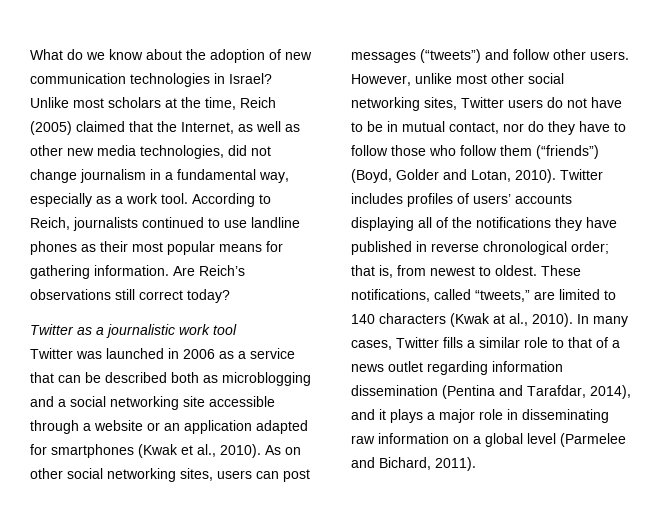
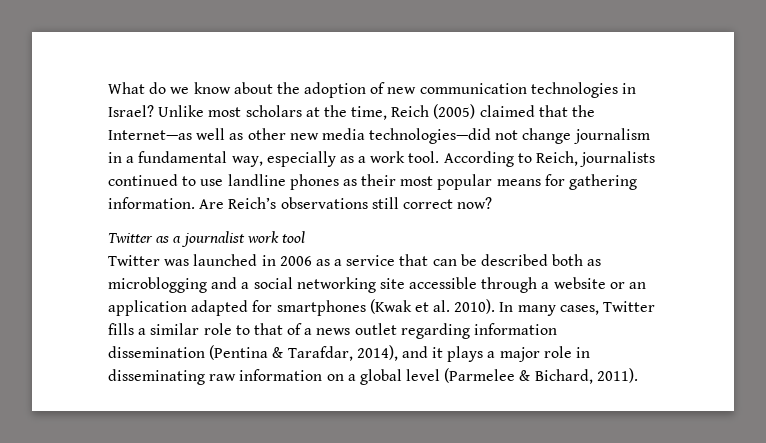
[181,122,253,134] Internet, as -> [108,130,192,140] Internet—as
[140,145,247,159] technologies, did -> [369,128,492,144] technologies—did
[187,289,230,303] today? -> [457,197,493,209] now?
[106,324,175,338] journalistic -> [180,231,245,247] journalist
[197,444,301,458] [30,468,310,482] [351,49,629,63] [351,73,564,86] [351,97,622,111] [351,121,626,135] [351,145,599,159] [351,169,603,183] [351,193,572,207] [351,217,617,231] [351,241,609,255] [351,265,581,278] [351,289,616,302] [351,313,528,327] al., 2010). As on other social networking sites, users can post messages (“tweets”) and follow other users. However, unlike most other social networking sites, Twitter users do not have to be in mutual contact, nor do they have to follow those who follow them (“friends”) (Boyd, Golder and Lotan, 2010). Twitter includes profiles of users’ accounts displaying all of the notifications they have published in reverse chronological order; that is, from newest to oldest. These notifications, called “tweets,” are limited to 140 characters (Kwak at al., -> [433,300,451,312] al.
[499,385,523,396] and -> [272,347,284,358] &
[351,457,375,468] and -> [519,370,531,381] &

